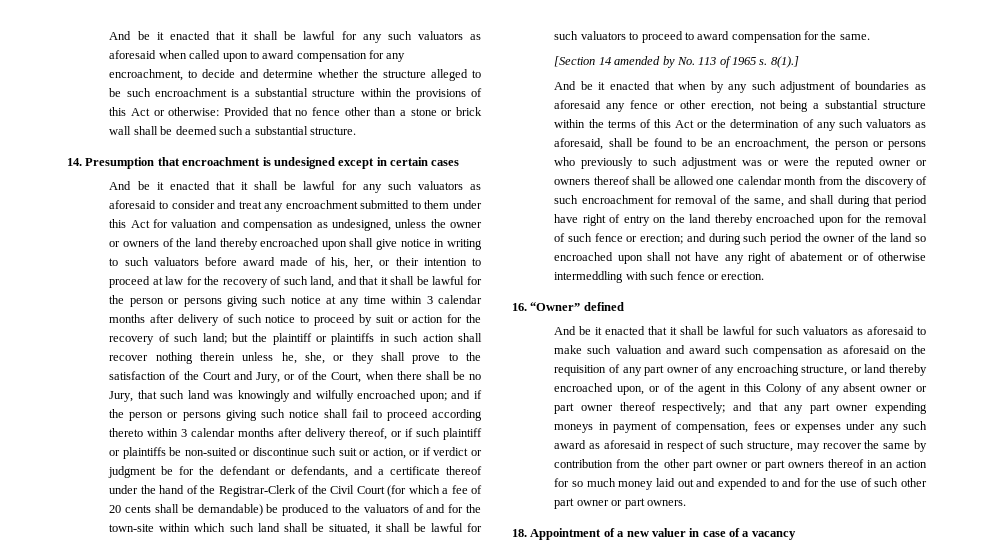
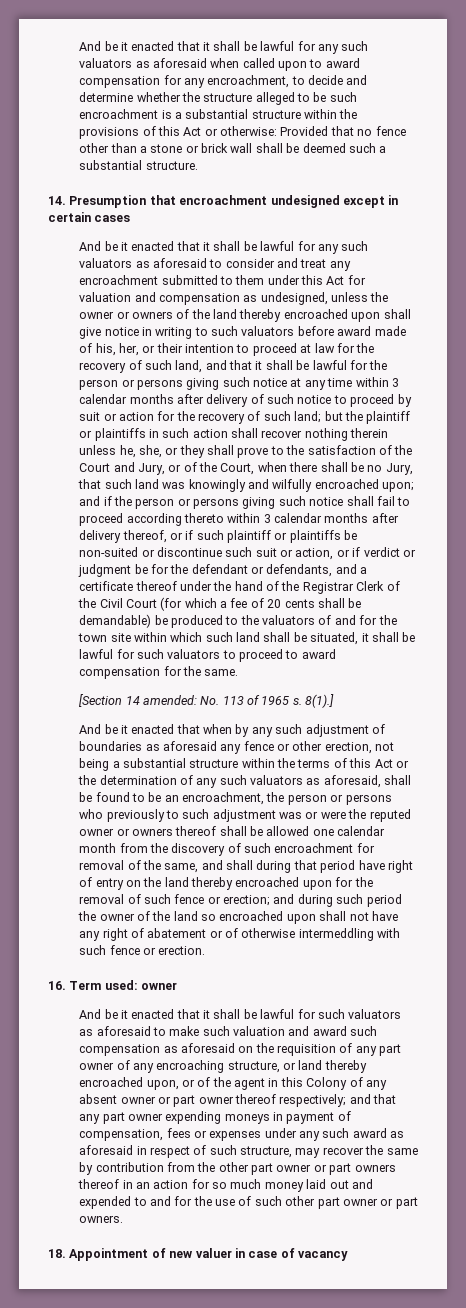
[262,157,271,166] is -> (268, 200) none
[218,485,296,497] Registrar-Clerk -> [302,581,385,594] Registrar Clerk
[109,524,155,532] town-site -> [78,633,131,642] town site
[614,56,675,68] amended by -> [142,695,197,705] amended:
[530,302,624,311] “Owner” defined -> [69,980,178,990] Term used: owner
[617,531,625,537] a -> (166, 1253) none
[742,531,750,537] a -> (295, 1253) none

